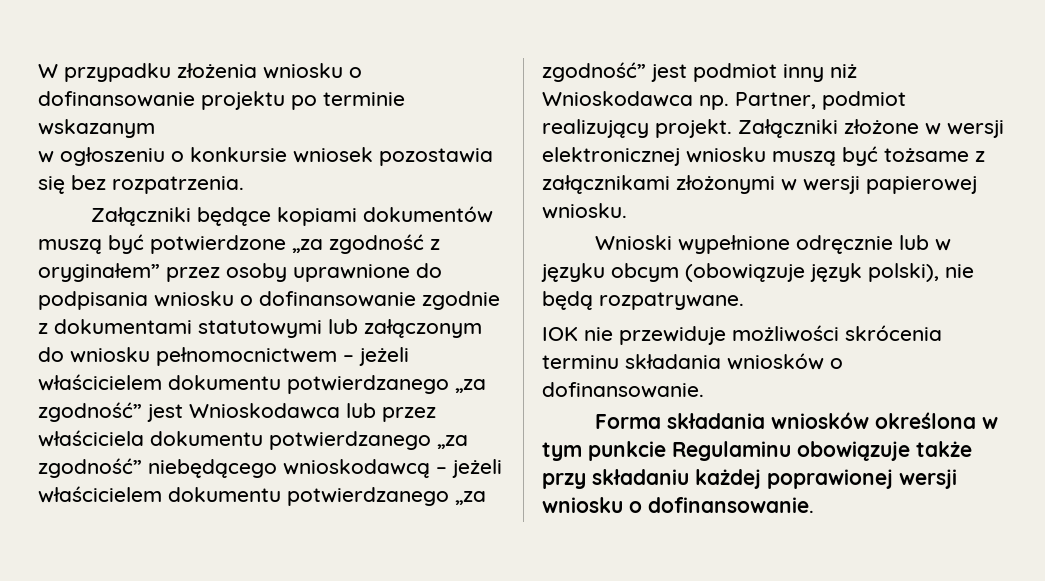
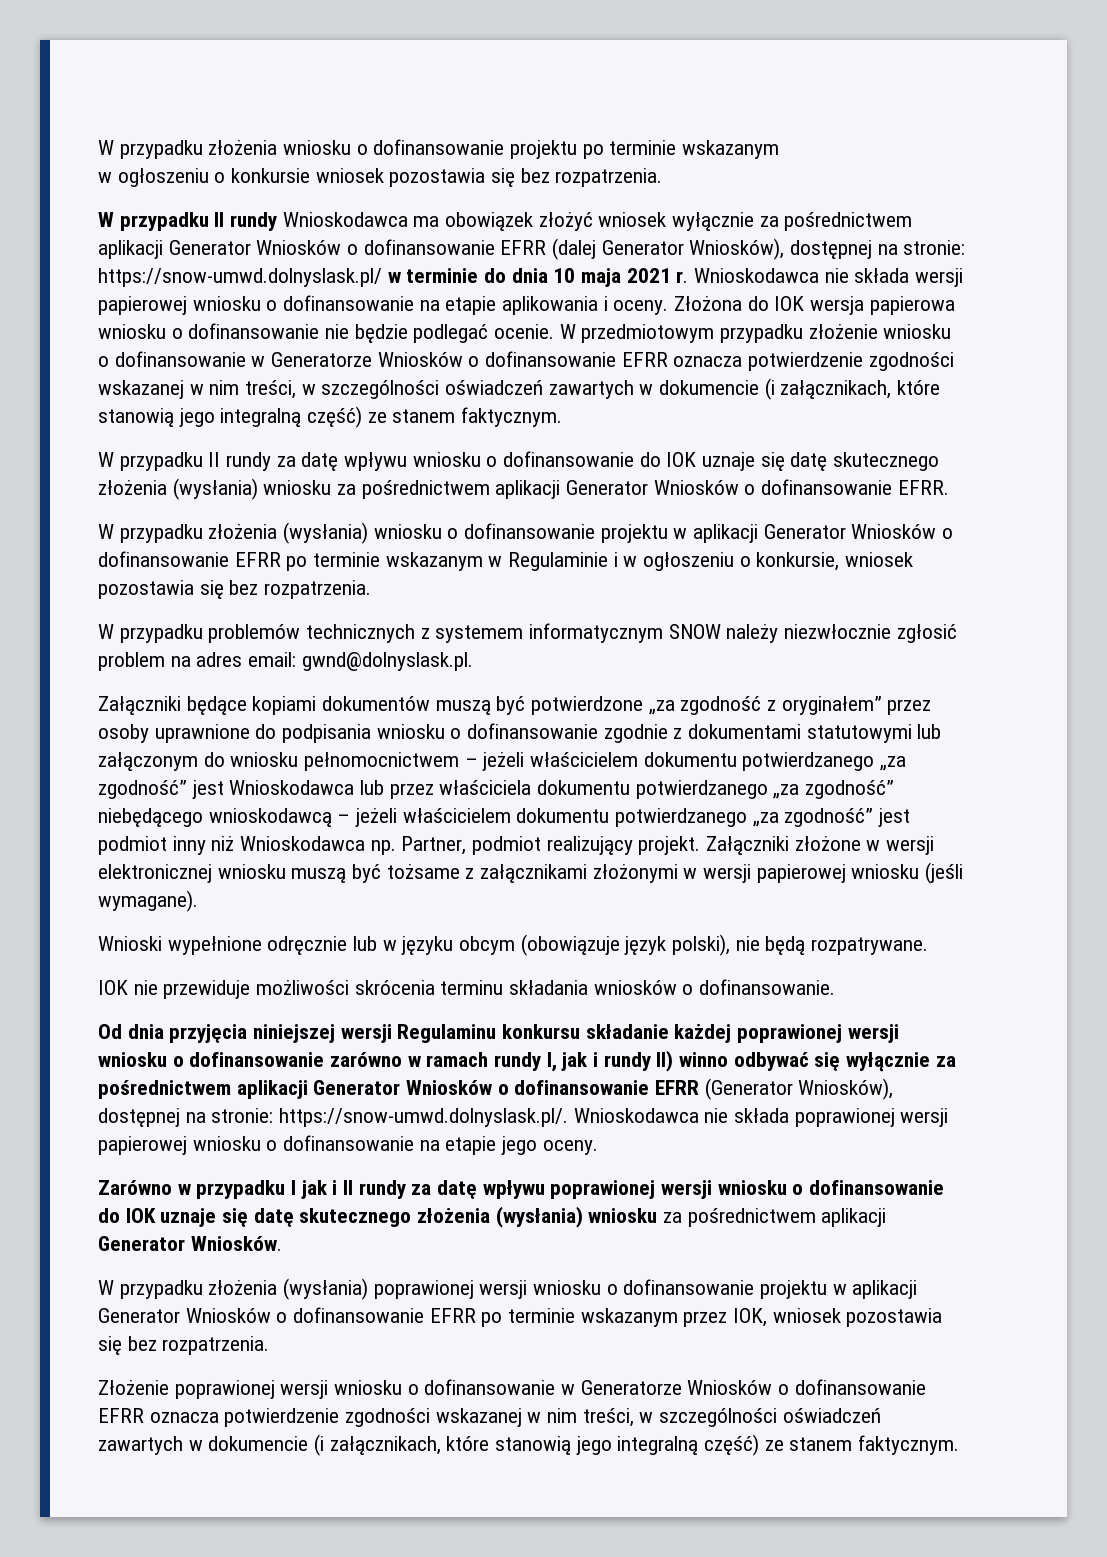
(244, 185) none -> [98,212,913,231] [98,238,966,260] [98,268,964,287] [98,295,955,315] [98,323,952,343] [98,351,954,371] [98,378,941,400] [98,406,563,428] [98,451,940,471] [98,478,949,500] [98,522,954,544] [98,551,914,571] [98,580,372,599] [98,623,957,643] [98,652,473,671] // W przypadku II rundy Wnioskodawca ma obowiązek złożyć wniosek wyłącznie za pośrednictwem aplikacji Generator Wniosków o dofinansowanie EFRR (dalej Generator Wniosków), dostępnej na stronie: https://snow-umwd.dolnyslask.pl/ w terminie do dnia 10 maja 2021 r. Wnioskodawca nie składa wersji papierowej wniosku o dofinansowanie na etapie aplikowania i oceny. Złożona do IOK wersja papierowa wniosku o dofinansowanie nie będzie podlegać ocenie. W przedmiotowym przypadku złożenie wniosku o dofinansowanie w Generatorze Wniosków o dofinansowanie EFRR oznacza potwierdzenie zgodności wskazanej w nim treści, w szczególności oświadczeń zawartych w dokumencie (i załącznikach, które stanowią jego integralną część) ze stanem faktycznym. // W przypadku II rundy za datę wpływu wniosku o dofinansowanie do IOK uznaje się datę skutecznego złożenia (wysłania) wniosku za pośrednictwem aplikacji Generator Wniosków o dofinansowanie EFRR. // W przypadku złożenia (wysłania) wniosku o dofinansowanie projektu w aplikacji Generator Wniosków o dofinansowanie EFRR po terminie wskazanym w Regulaminie i w ogłoszeniu o konkursie, wniosek pozostawia się bez rozpatrzenia. // W przypadku problemów technicznych z systemem informatycznym SNOW należy niezwłocznie zgłosić problem na adres email: gwnd@dolnyslask.pl.
[542,203,627,219] wniosku. -> [851,862,964,884] [98,890,198,912] wniosku (jeśli wymagane).
[595,412,999,429] [542,441,972,461] [542,469,689,489] Forma składania wniosków określona w tym punkcie Regulaminu obowiązuje także przy składaniu -> [98,1024,669,1043] Od dnia przyjęcia niniejszej wersji Regulaminu konkursu składanie
[648,497,814,513] dofinansowanie. -> [189,1050,956,1072] [98,1078,894,1100] [98,1108,949,1127] [98,1135,598,1155] [98,1180,945,1199] [98,1206,887,1228] [98,1236,282,1251] [98,1278,918,1300] [98,1307,943,1327] [98,1336,270,1355] [98,1379,926,1399] [98,1408,881,1427] [98,1434,960,1456] dofinansowanie zarówno w ramach rundy I, jak i rundy II) winno odbywać się wyłącznie za pośrednictwem aplikacji Generator Wniosków o dofinansowanie EFRR (Generator Wniosków), dostępnej na stronie: https://snow-umwd.dolnyslask.pl/. Wnioskodawca nie składa poprawionej wersji papierowej wniosku o dofinansowanie na etapie jego oceny. // Zarówno w przypadku I jak i II rundy za datę wpływu poprawionej wersji wniosku o dofinansowanie do IOK uznaje się datę skutecznego złożenia (wysłania) wniosku za pośrednictwem aplikacji Generator Wniosków. // W przypadku złożenia (wysłania) poprawionej wersji wniosku o dofinansowanie projektu w aplikacji Generator Wniosków o dofinansowanie EFRR po terminie wskazanym przez IOK, wniosek pozostawia się bez rozpatrzenia. // Złożenie poprawionej wersji wniosku o dofinansowanie w Generatorze Wniosków o dofinansowanie EFRR oznacza potwierdzenie zgodności wskazanej w nim treści, w szczególności oświadczeń zawartych w dokumencie (i załącznikach, które stanowią jego integralną część) ze stanem faktycznym.

